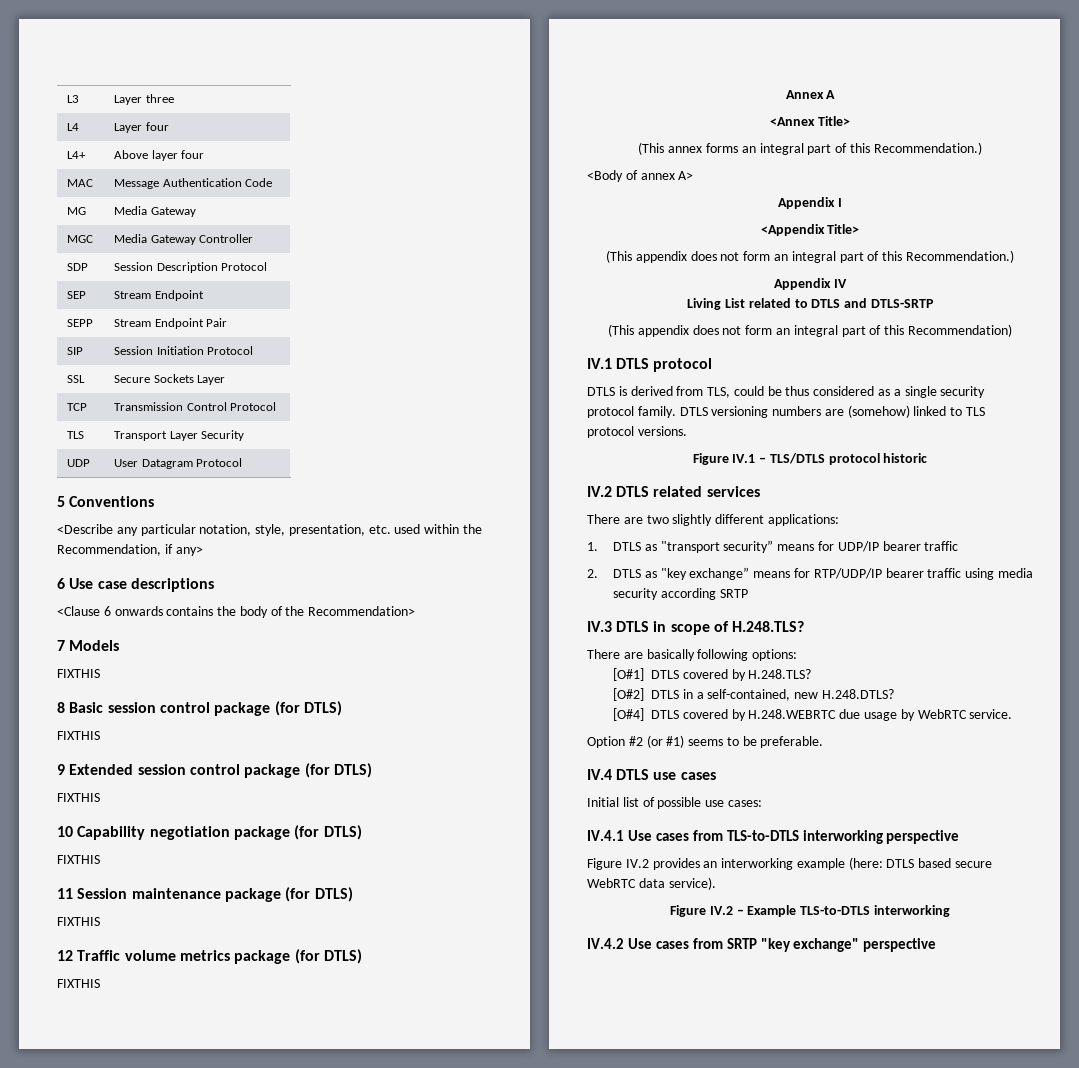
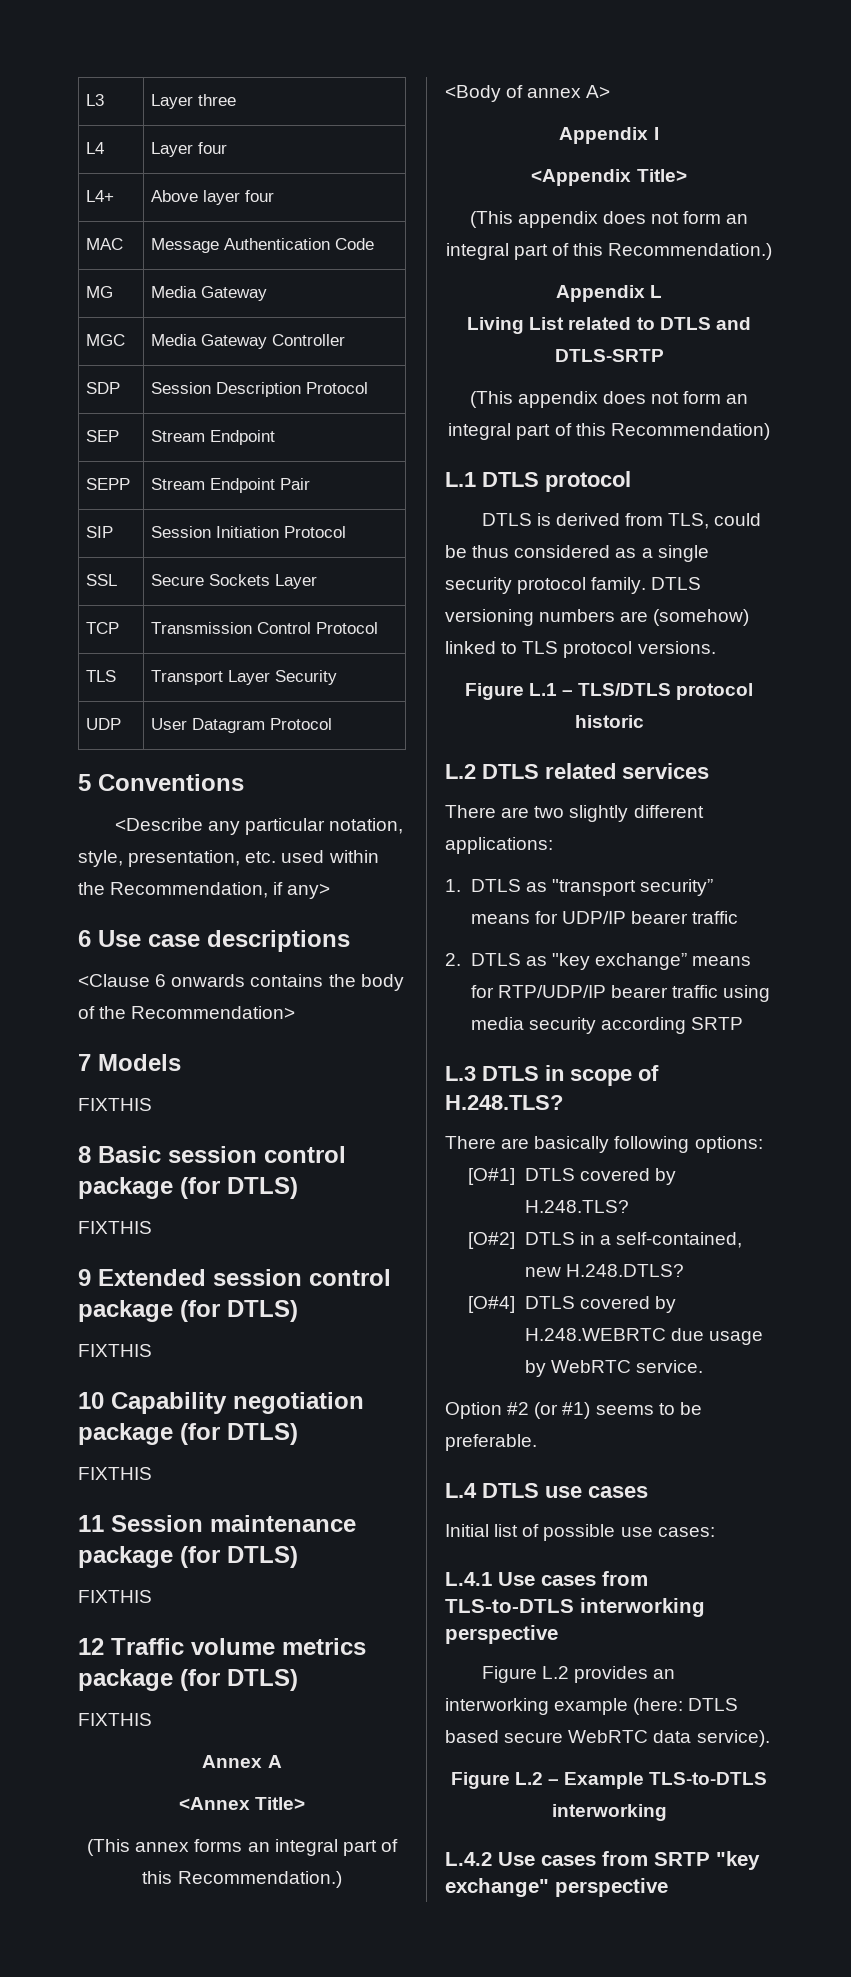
[833,279,847,288] IV -> [650,285,663,298] L
[587,358,612,369] IV.1 -> [445,472,476,487] L.1
[732,454,756,463] IV.1 -> [528,683,557,696] L.1
[587,486,612,497] IV.2 -> [445,764,476,779] L.2
[587,621,612,632] IV.3 -> [445,1066,476,1081] L.3
[587,769,612,780] IV.4 -> [445,1483,477,1498] L.4
[587,830,624,841] IV.4.1 -> [445,1572,492,1586] L.4.1
[625,859,649,868] IV.2 -> [541,1666,569,1679] L.2
[709,906,733,915] IV.2 -> [514,1772,543,1785] L.2
[587,938,624,949] IV.4.2 -> [445,1852,492,1866] L.4.2

